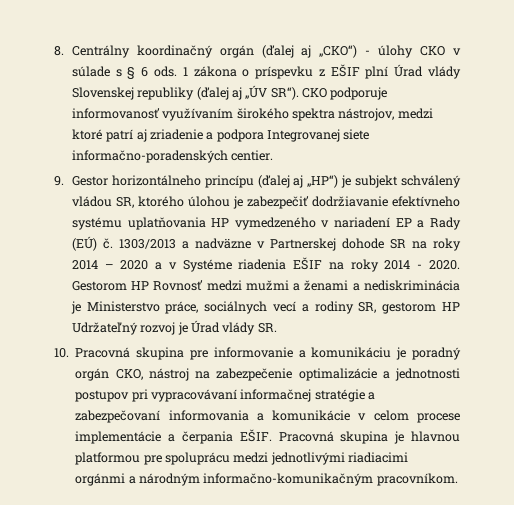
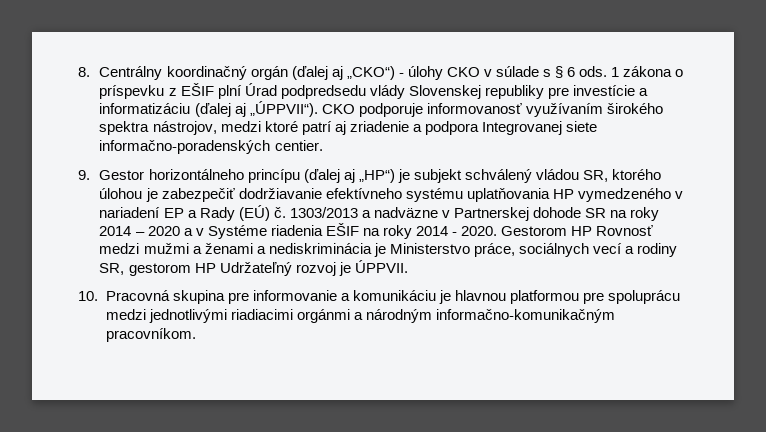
(424, 70) none -> [280,85,366,99] podpredsedu
[196,85,299,100] (ďalej aj „ÚV SR“). -> [547,85,649,99] [99,101,318,117] pre investície a informatizáciu (ďalej aj „ÚPPVII“).
[190,320,277,335] Úrad vlády SR. -> [354,260,408,273] ÚPPVII.
[412,347,461,360] [75,368,460,381] [75,389,376,402] [75,410,461,423] [75,429,405,444] poradný orgán CKO, nástroj na zabezpečenie optimalizácie a jednotnosti postupov pri vypracovávaní informačnej stratégie a zabezpečovaní informovania a komunikácie v celom procese implementácie a čerpania EŠIF. Pracovná skupina je -> (451, 297) none

